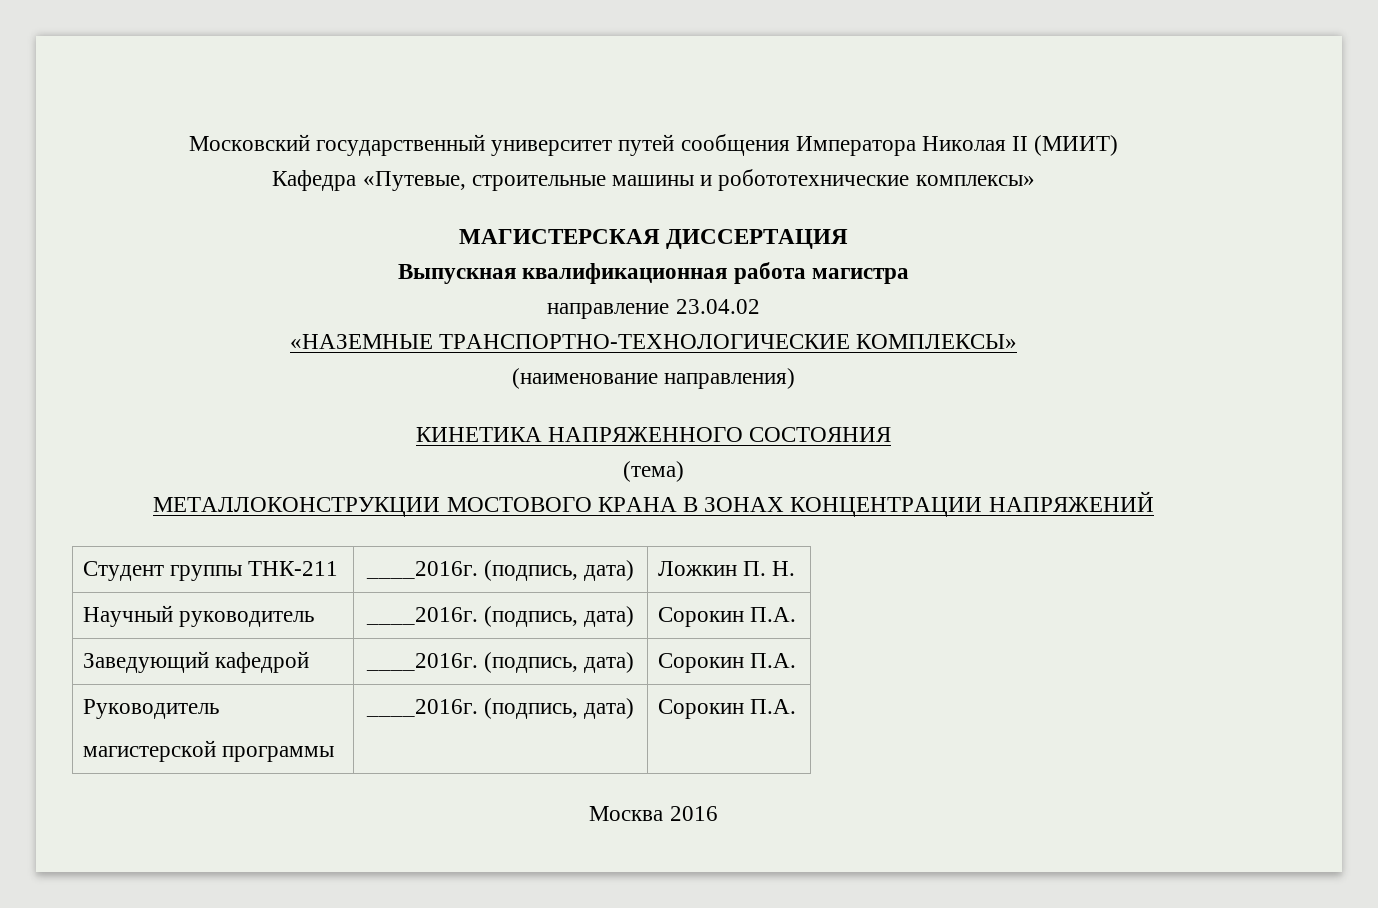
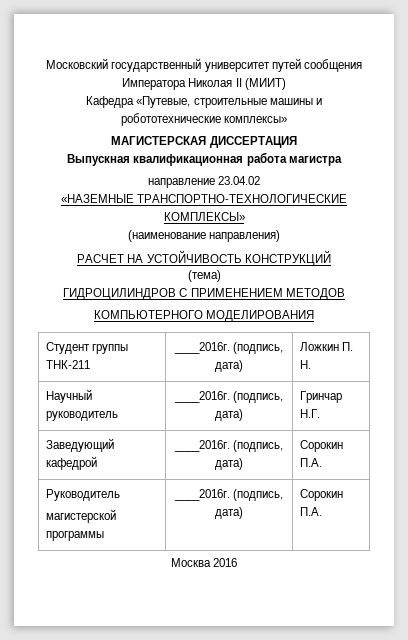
[415,427,892,442] [623,461,684,482] [153,491,1154,517] КИНЕТИКА НАПРЯЖЕННОГО СОСТОЯНИЯ // (тема) // МЕТАЛЛОКОНСТРУКЦИИ МОСТОВОГО КРАНА В ЗОНАХ КОНЦЕНТРАЦИИ НАПРЯЖЕНИЙ -> [77,250,331,266] [187,270,221,282] [63,288,345,300] [93,310,315,322] РАСЧЕТ НА УСТОЙЧИВОСТЬ КОНСТРУКЦИЙ // (тема) // ГИДРОЦИЛИНДРОВ С ПРИМЕНЕНИЕМ МЕТОДОВ // КОМПЬЮТЕРНОГО МОДЕЛИРОВАНИЯ
[657,607,796,627] Сорокин П.А. -> [299,391,342,403] [299,409,320,418] Гринчар Н.Г.

